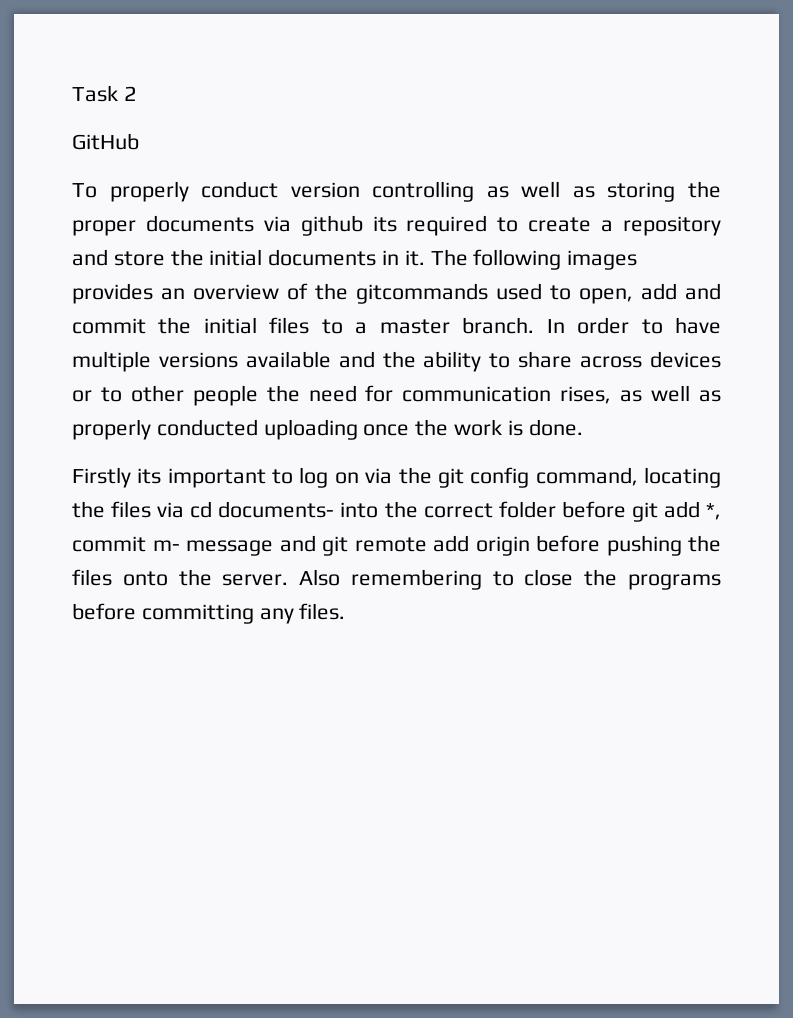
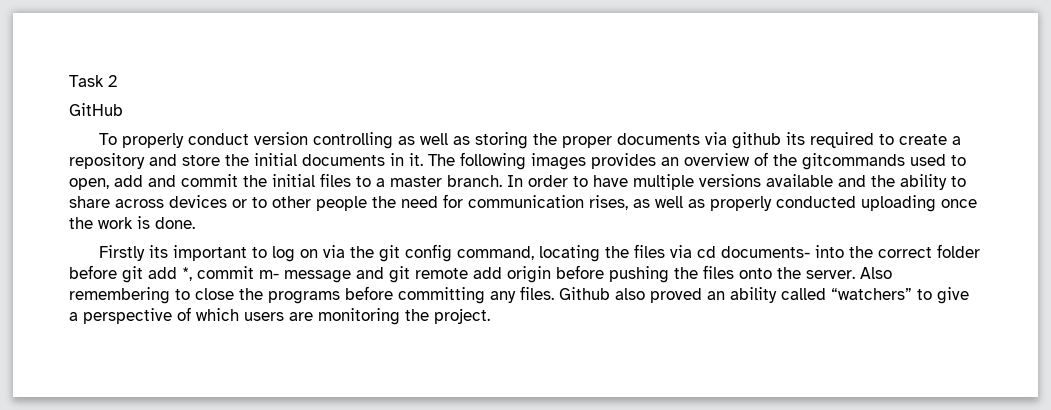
(346, 611) none -> [559,287,969,304] [69,307,490,325] Github also proved an ability called “watchers” to give a perspective of which users are monitoring the project.

